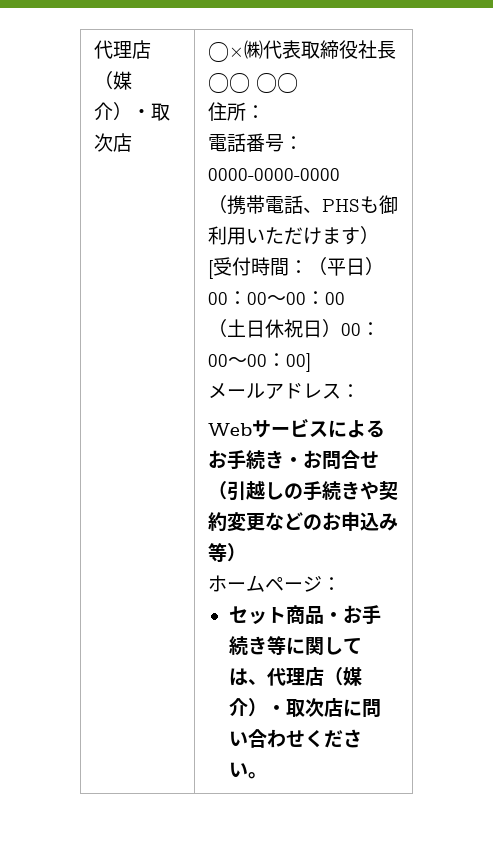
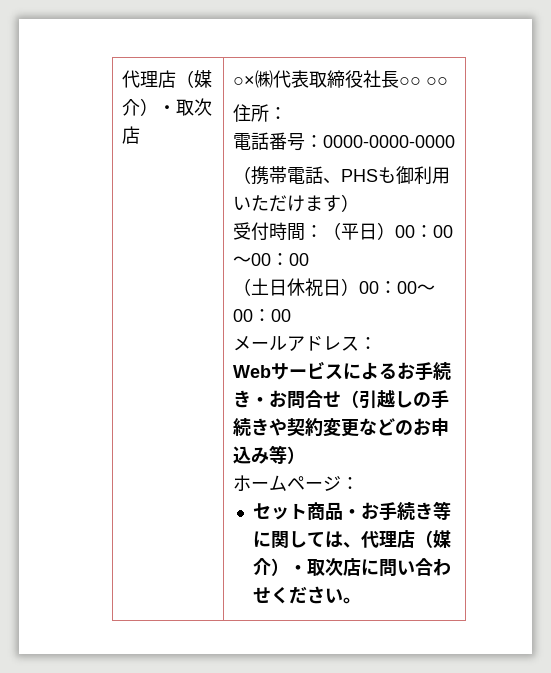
[207,260,213,279] [ -> (360, 203) none
[285,353,311,372] 00] -> [271,309,292,322] 00

